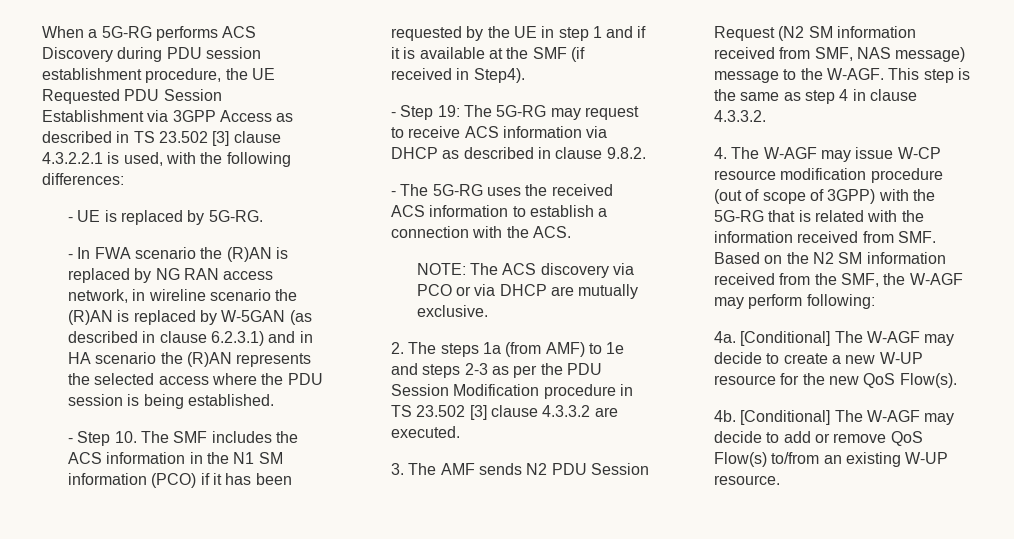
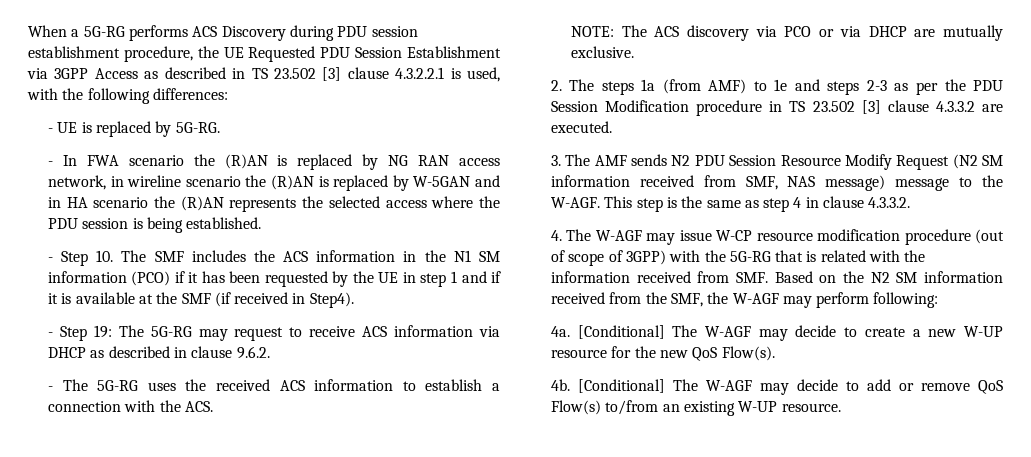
[289,310,312,325] [67,331,264,346] (as described in clause 6.2.3.1) -> (471, 181) none
[606,147,646,159] 9.8.2. -> [236,346,270,359] 9.6.2.
(649, 469) none -> [780,154,892,170] Resource Modify

